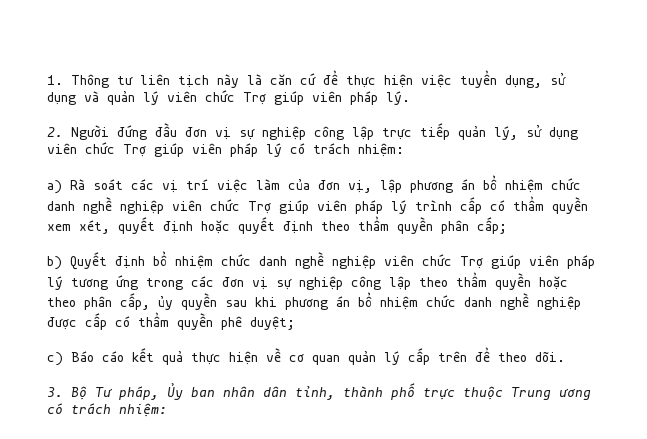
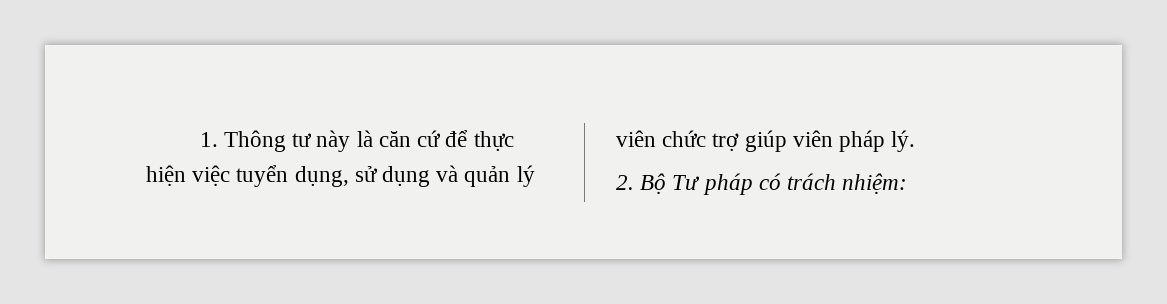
[140,74,209,88] liên tịch -> (313, 140) none
[243,92,266,105] Trợ -> [712,133,740,151] trợ
[71,123,578,140] [47,142,404,157] [47,175,581,194] [47,196,588,214] [47,216,507,234] [47,251,595,270] [47,272,568,290] [47,292,581,310] [47,312,295,330] [47,347,565,366] [47,383,591,400] Người đứng đầu đơn vị sự nghiệp công lập trực tiếp quản lý, sử dụng viên chức Trợ giúp viên pháp lý có trách nhiệm: // a) Rà soát các vị trí việc làm của đơn vị, lập phương án bổ nhiệm chức danh nghề nghiệp viên chức Trợ giúp viên pháp lý trình cấp có thẩm quyền xem xét, quyết định hoặc quyết định theo thẩm quyền phân cấp; // b) Quyết định bổ nhiệm chức danh nghề nghiệp viên chức Trợ giúp viên pháp lý tương ứng trong các đơn vị sự nghiệp công lập theo thẩm quyền hoặc theo phân cấp, ủy quyền sau khi phương án bổ nhiệm chức danh nghề nghiệp được cấp có thẩm quyền phê duyệt; // c) Báo cáo kết quả thực hiện về cơ quan quản lý cấp trên để theo dõi. // 3. Bộ Tư pháp, Ủy ban nhân dân tỉnh, thành phố trực thuộc Trung ương -> [640,173,753,195] Bộ Tư pháp

